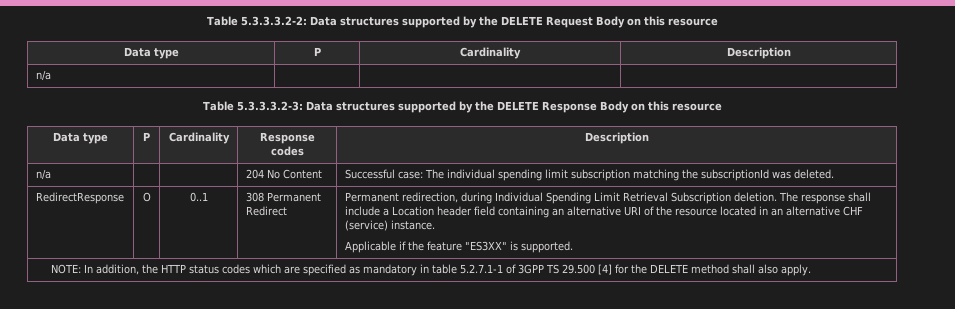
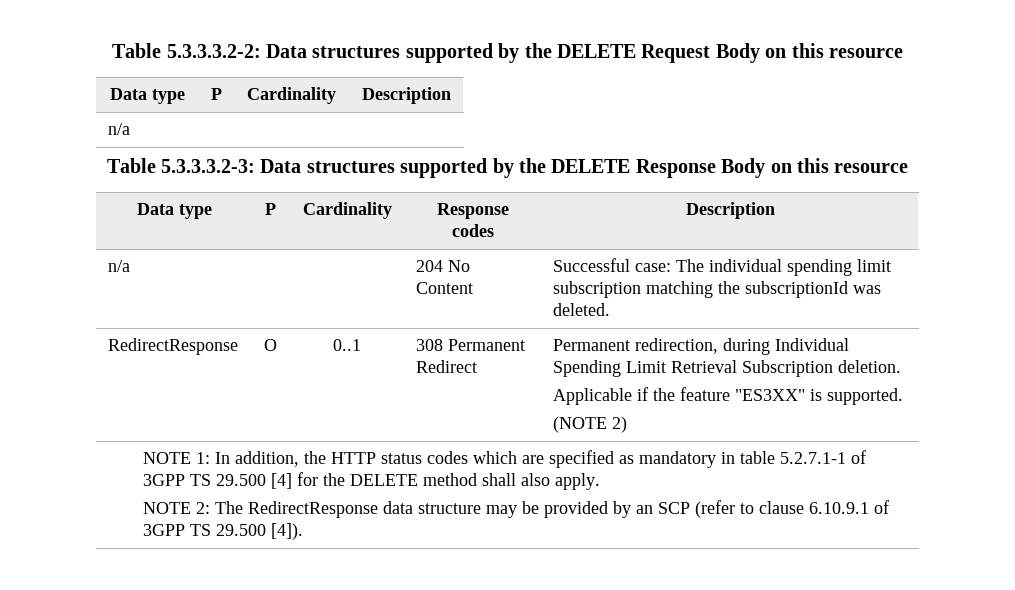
[778,192,871,204] [344,206,863,218] [344,220,435,231] The response shall include a Location header field containing an alternative URI of the resource located in an alternative CHF (service) instance. -> (902, 366) none
[50,264,81,274] // NOTE: -> [553,416,628,433] [143,452,211,464] // (NOTE 2) // NOTE 1:
(811, 270) none -> [143,500,890,518] [143,523,304,540] // NOTE 2: The RedirectResponse data structure may be provided by an SCP (refer to clause 6.10.9.1 of 3GPP TS 29.500 [4]).

